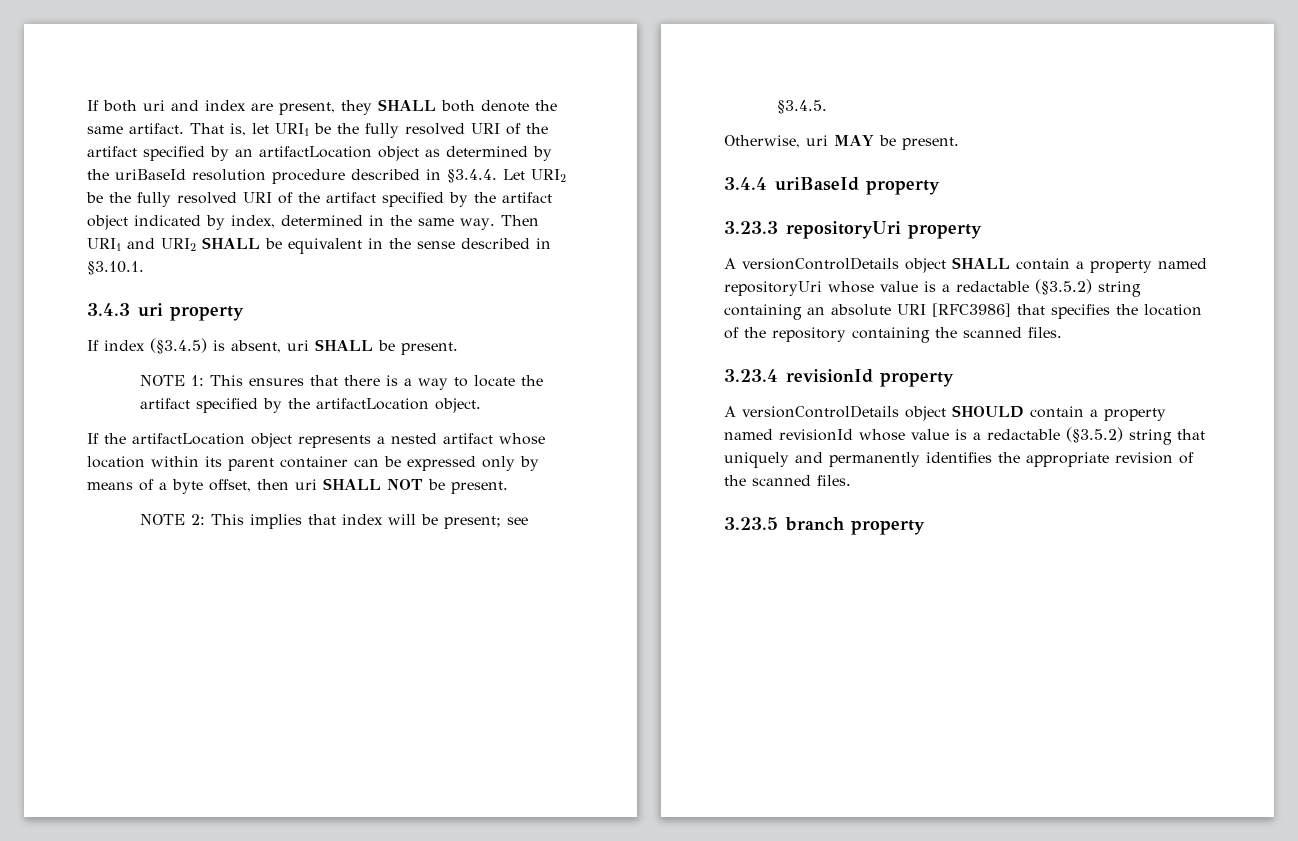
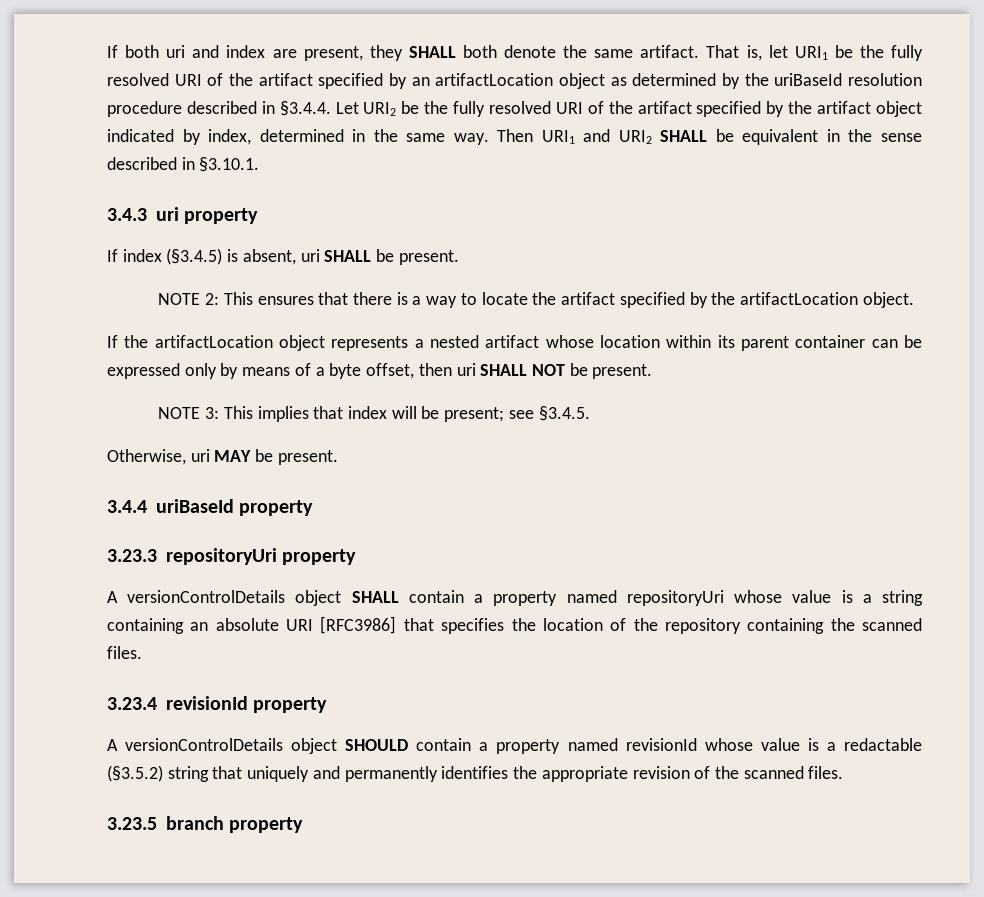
[190,375,204,386] 1: -> [205,293,220,305] 2:
[190,514,205,525] 2: -> [205,407,220,419] 3:
[956,279,1092,295] redactable (§3.5.2) -> (872, 598) none

